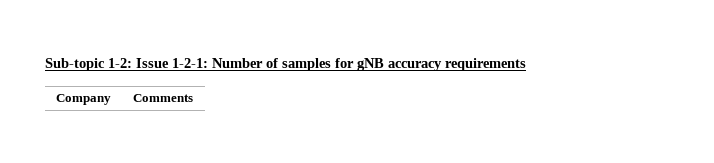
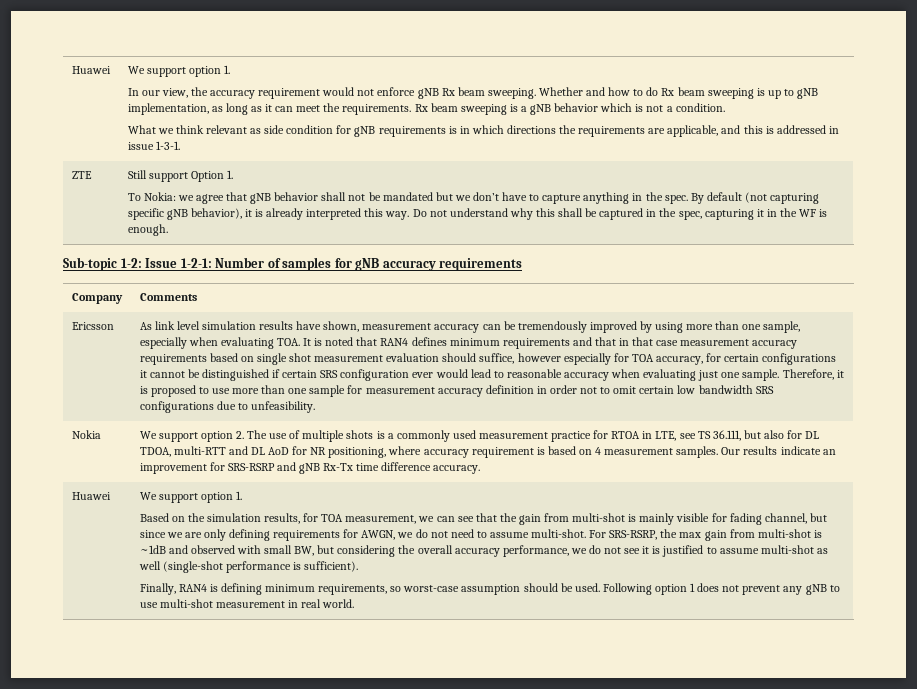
(45, 64) none -> [71,66,111,74] [127,65,230,77] [127,87,819,99] [127,103,725,115] [127,125,839,137] [127,141,180,150] [71,171,92,179] [127,170,233,182] [127,192,820,204] [127,208,828,220] [127,224,168,236] Huawei | We support option 1. // In our view, the accuracy requirement would not enforce gNB Rx beam sweeping. Whether and how to do Rx beam sweeping is up to gNB implementation, as long as it can meet the requirements. Rx beam sweeping is a gNB behavior which is not a condition. // What we think relevant as side condition for gNB requirements is in which directions the requirements are applicable, and this is addressed in issue 1-3-1. // ZTE | Still support Option 1. // To Nokia: we agree that gNB behavior shall not be mandated but we don’t have to capture anything in the spec. By default (not capturing specific gNB behavior), it is already interpreted this way. Do not understand why this shall be captured in the spec, capturing it in the WF is enough. //
(193, 98) none -> [71,322,114,330] [139,321,801,333] [139,337,798,349] [139,353,837,365] [139,369,844,381] [139,385,774,397] [139,401,315,413] [71,430,101,439] [139,430,820,442] [139,446,836,458] [139,462,481,474] [71,492,111,500] [139,491,242,503] [139,513,827,525] [139,529,822,541] [139,545,828,557] [138,561,359,573] [139,583,840,595] [139,599,355,608] // Ericsson | As link level simulation results have shown, measurement accuracy can be tremendously improved by using more than one sample, especially when evaluating TOA. It is noted that RAN4 defines minimum requirements and that in that case measurement accuracy requirements based on single shot measurement evaluation should suffice, however especially for TOA accuracy, for certain configurations it cannot be distinguished if certain SRS configuration ever would lead to reasonable accuracy when evaluating just one sample. Therefore, it is proposed to use more than one sample for measurement accuracy definition in order not to omit certain low bandwidth SRS configurations due to unfeasibility. // Nokia | We support option 2. The use of multiple shots is a commonly used measurement practice for RTOA in LTE, see TS 36.111, but also for DL TDOA, multi-RTT and DL AoD for NR positioning, where accuracy requirement is based on 4 measurement samples. Our results indicate an improvement for SRS-RSRP and gNB Rx-Tx time difference accuracy. // Huawei | We support option 1. // Based on the simulation results, for TOA measurement, we can see that the gain from multi-shot is mainly visible for fading channel, but since we are only defining requirements for AWGN, we do not need to assume multi-shot. For SRS-RSRP, the max gain from multi-shot is ~1dB and observed with small BW, but considering the overall accuracy performance, we do not see it is justified to assume multi-shot as well (single-shot performance is sufficient). // Finally, RAN4 is defining minimum requirements, so worst-case assumption should be used. Following option 1 does not prevent any gNB to use multi-shot measurement in real world.

